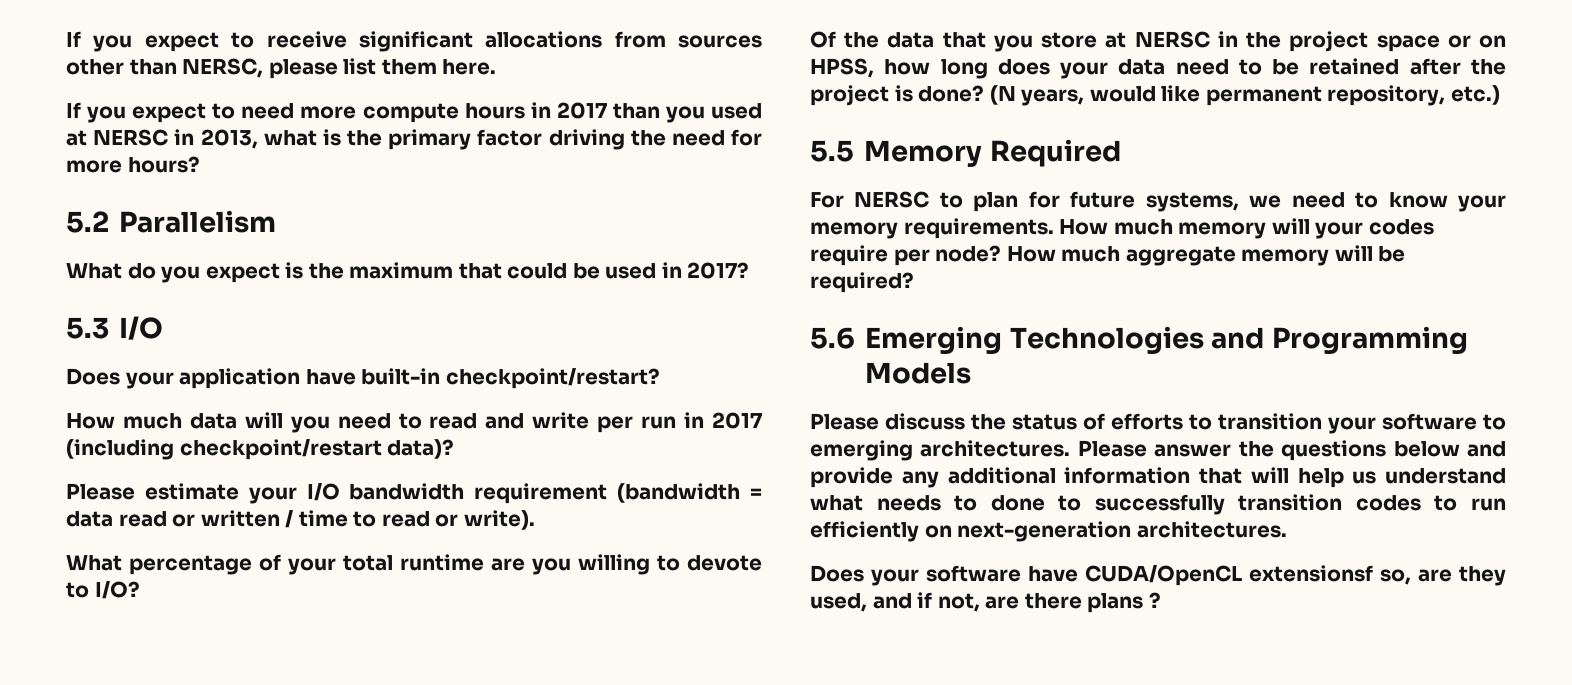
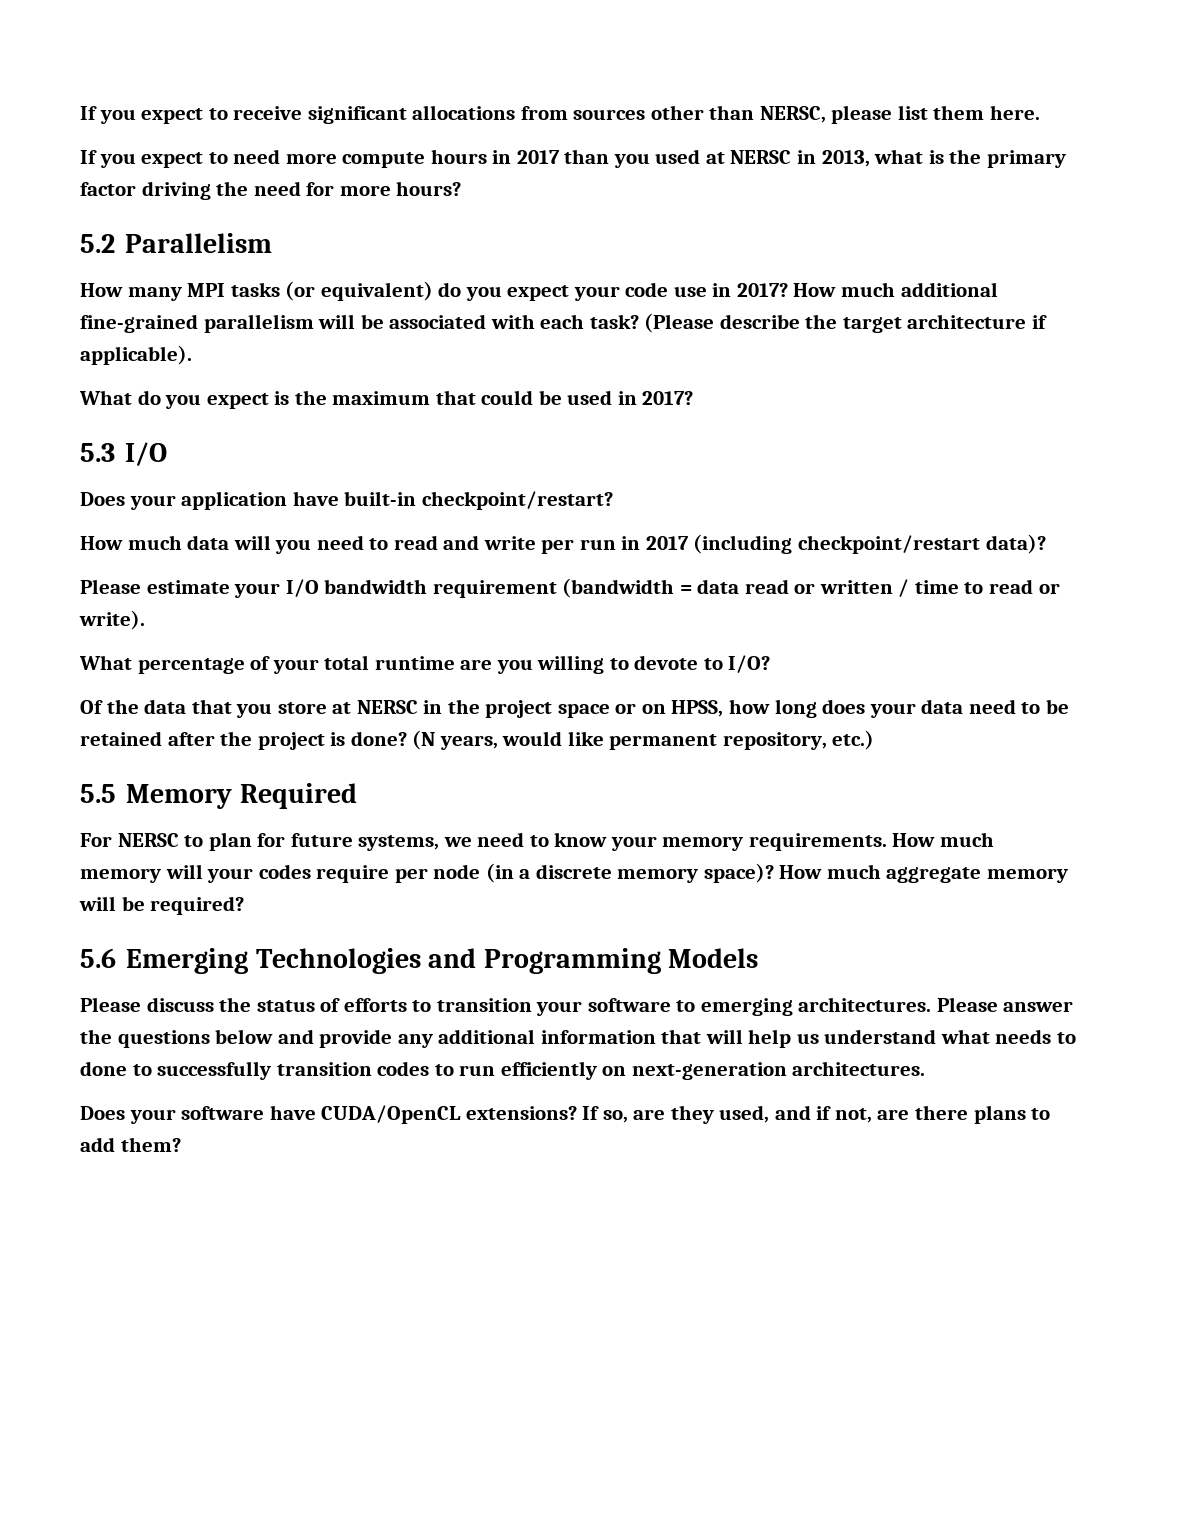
(277, 221) none -> [80,281,998,301] [80,313,1047,333] [80,345,192,365] // How many MPI tasks (or equivalent) do you expect your code use in 2017? How much additional fine-grained parallelism will be associated with each task? (Please describe the target architecture if applicable).
[935,245,1002,262] node? -> [433,863,774,883] node (in a discrete memory space)?
[1249,565,1373,582] extensionsf -> [465,1106,600,1120] extensions? If
[1148,592,1161,608] ? -> [1031,1108,1051,1120] [80,1137,181,1152] to add them?

